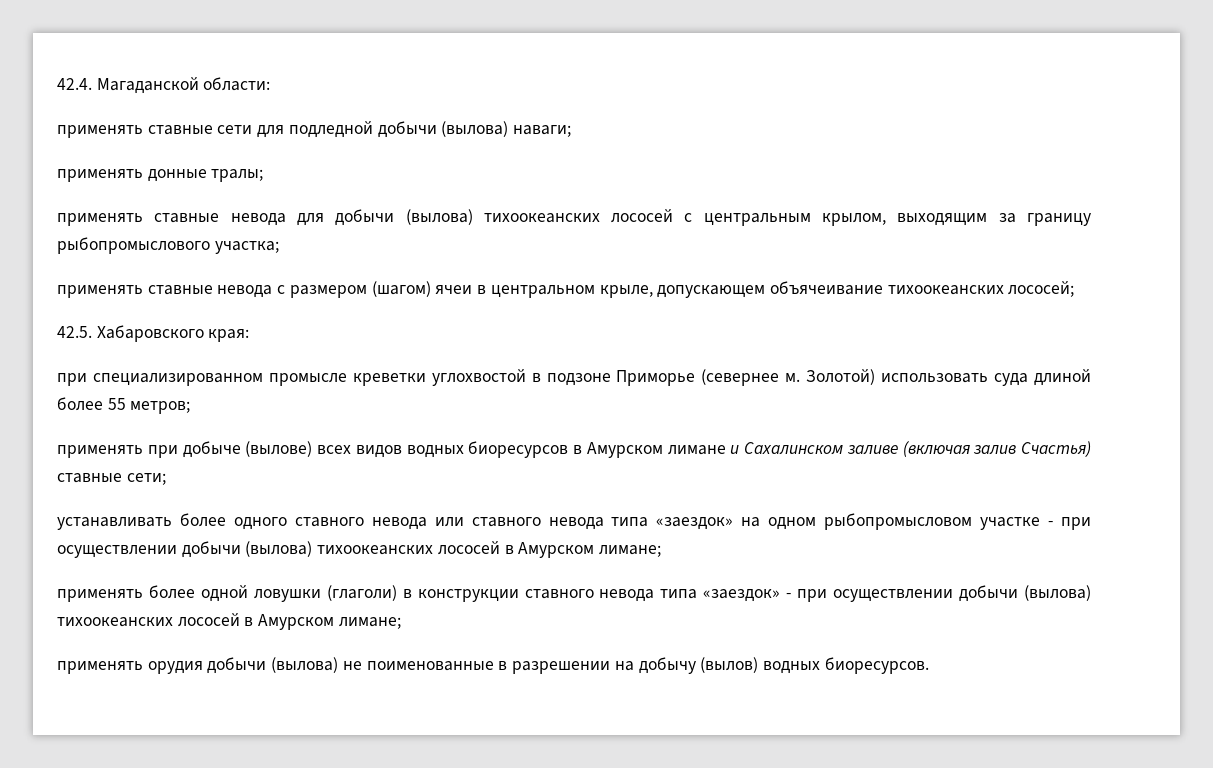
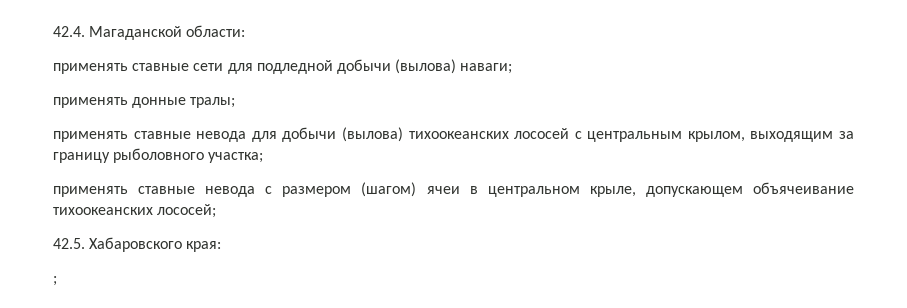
[57,237,210,254] рыбопромыслового -> [113,148,205,163] рыболовного
[57,369,1091,386] [57,397,191,414] [57,441,1091,458] [57,473,166,485] [57,513,1091,530] [57,541,662,558] [57,585,1091,602] [57,613,401,630] [57,657,929,674] при специализированном промысле креветки углохвостой в подзоне Приморье (севернее м. Золотой) использовать суда длиной более 55 метров; // применять при добыче (вылове) всех видов водных биоресурсов в Амурском лимане и Сахалинском заливе (включая залив Счастья) ставные сети; // устанавливать более одного ставного невода или ставного невода типа «заездок» на одном рыбопромысловом участке - при осуществлении добычи (вылова) тихоокеанских лососей в Амурском лимане; // применять более одной ловушки (глаголи) в конструкции ставного невода типа «заездок» - при осуществлении добычи (вылова) тихоокеанских лососей в Амурском лимане; // применять орудия добычи (вылова) не поименованные в разрешении на добычу (вылов) водных биоресурсов. -> [53,276,57,286] ;

